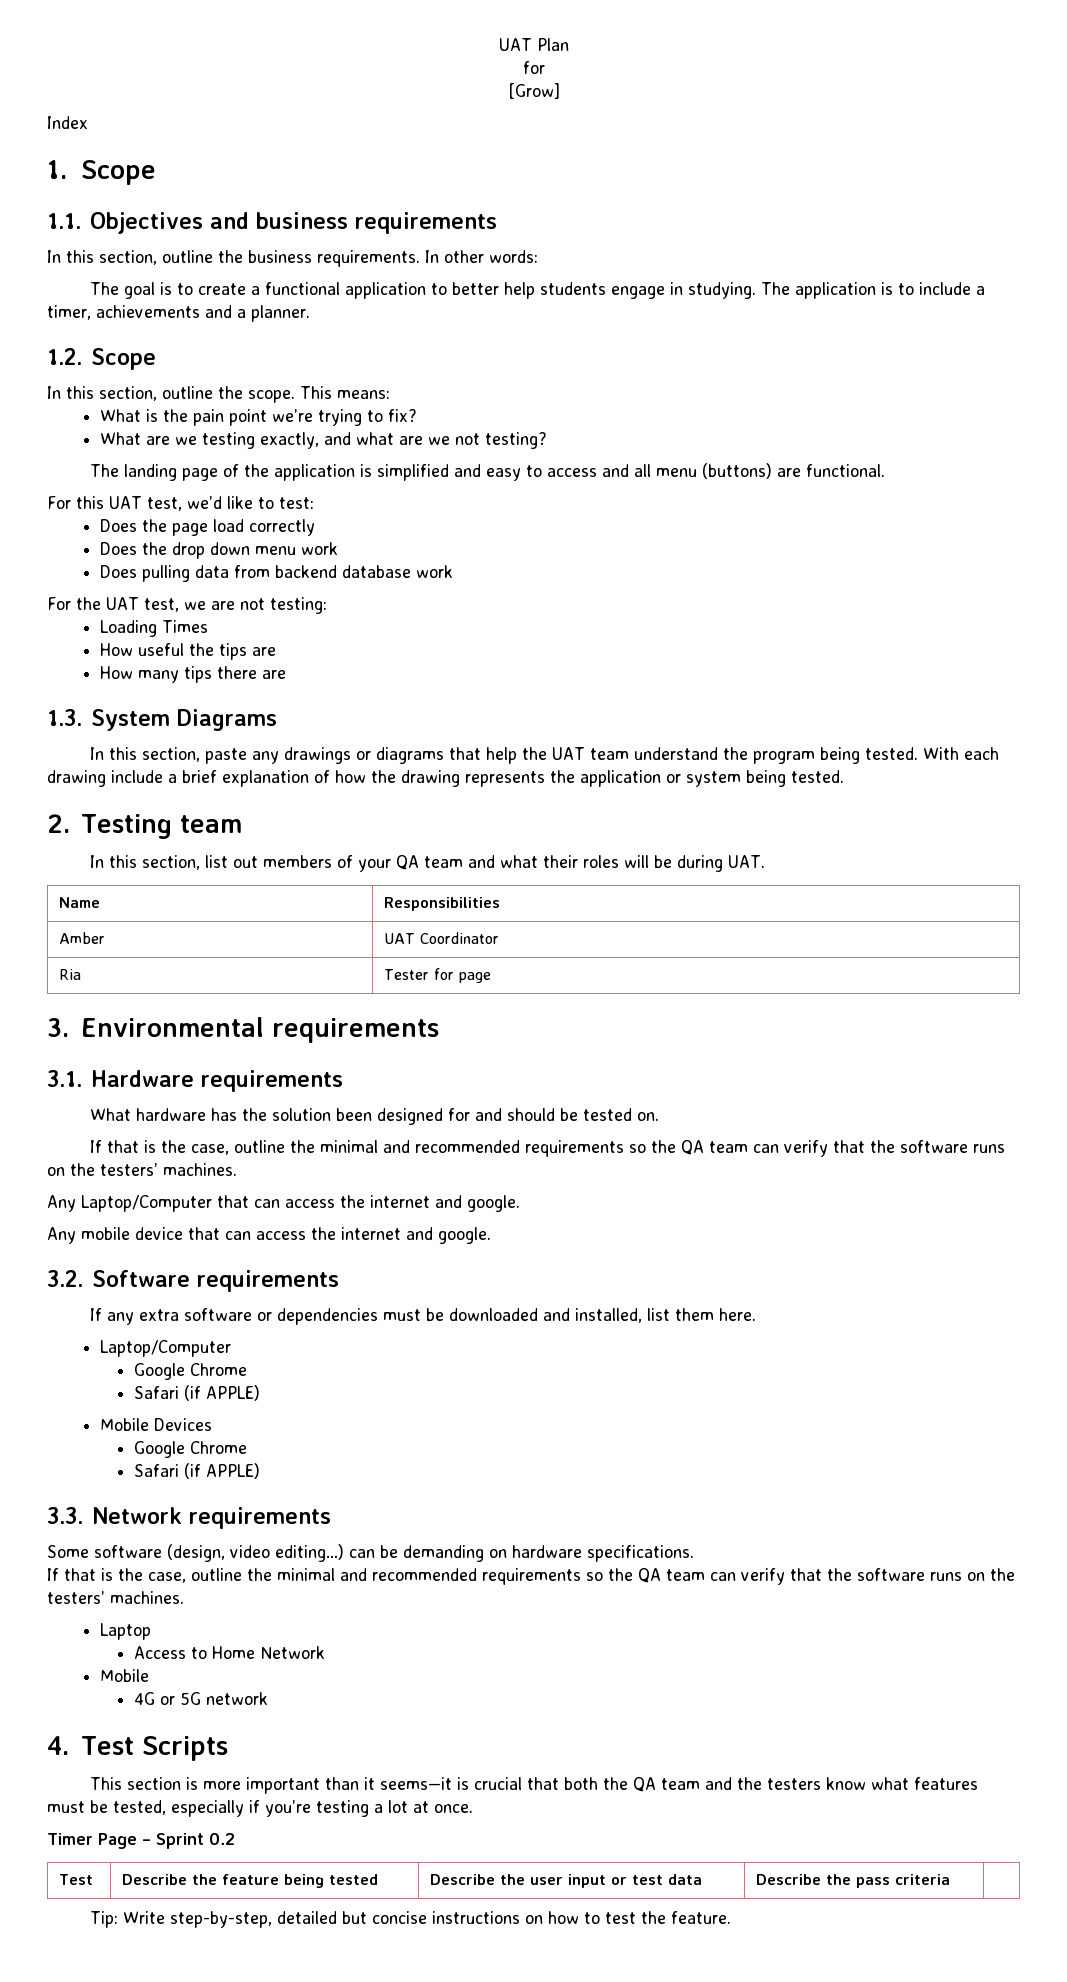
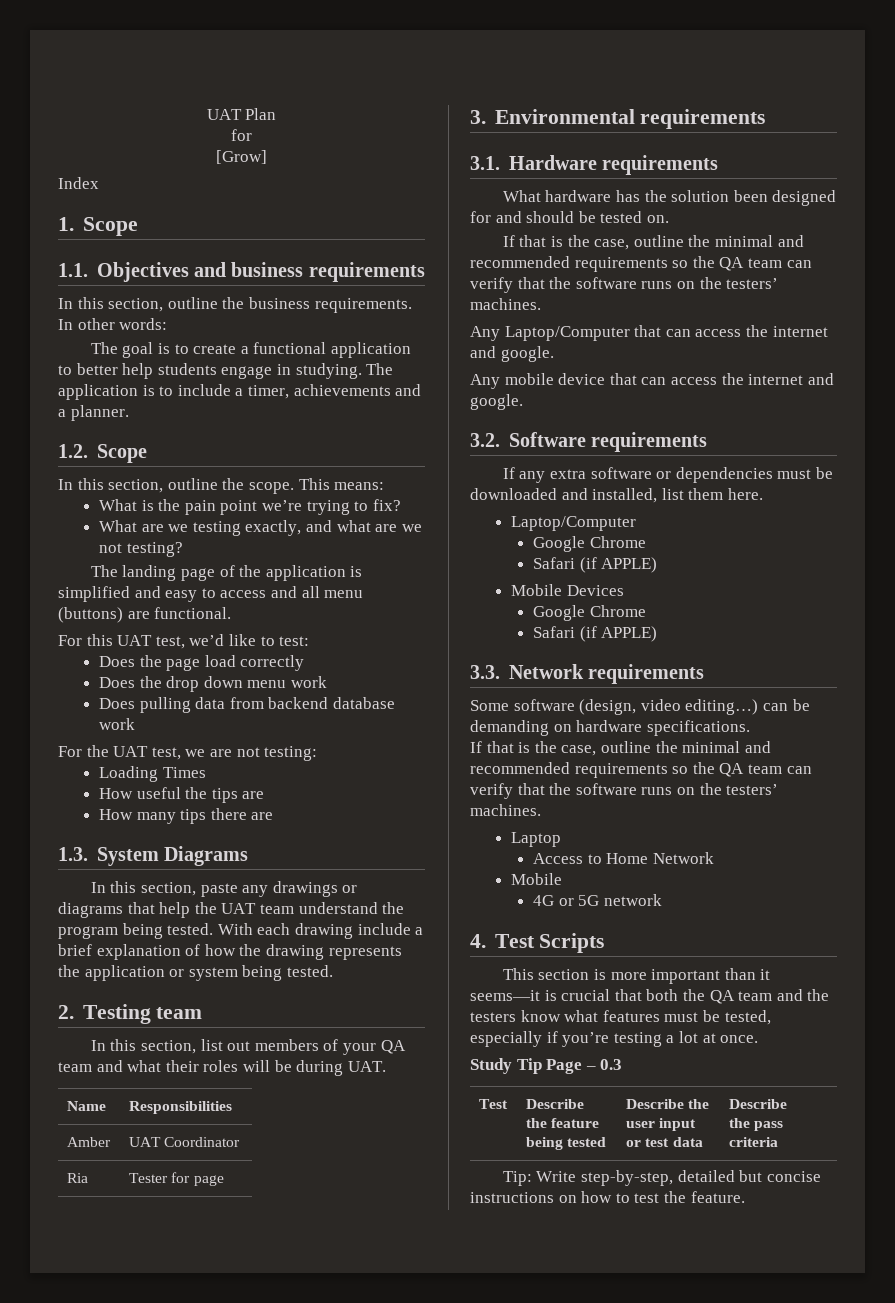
[47,1833,235,1849] Timer Page – Sprint 0.2 -> [470,1058,623,1074] Study Tip Page – 0.3

